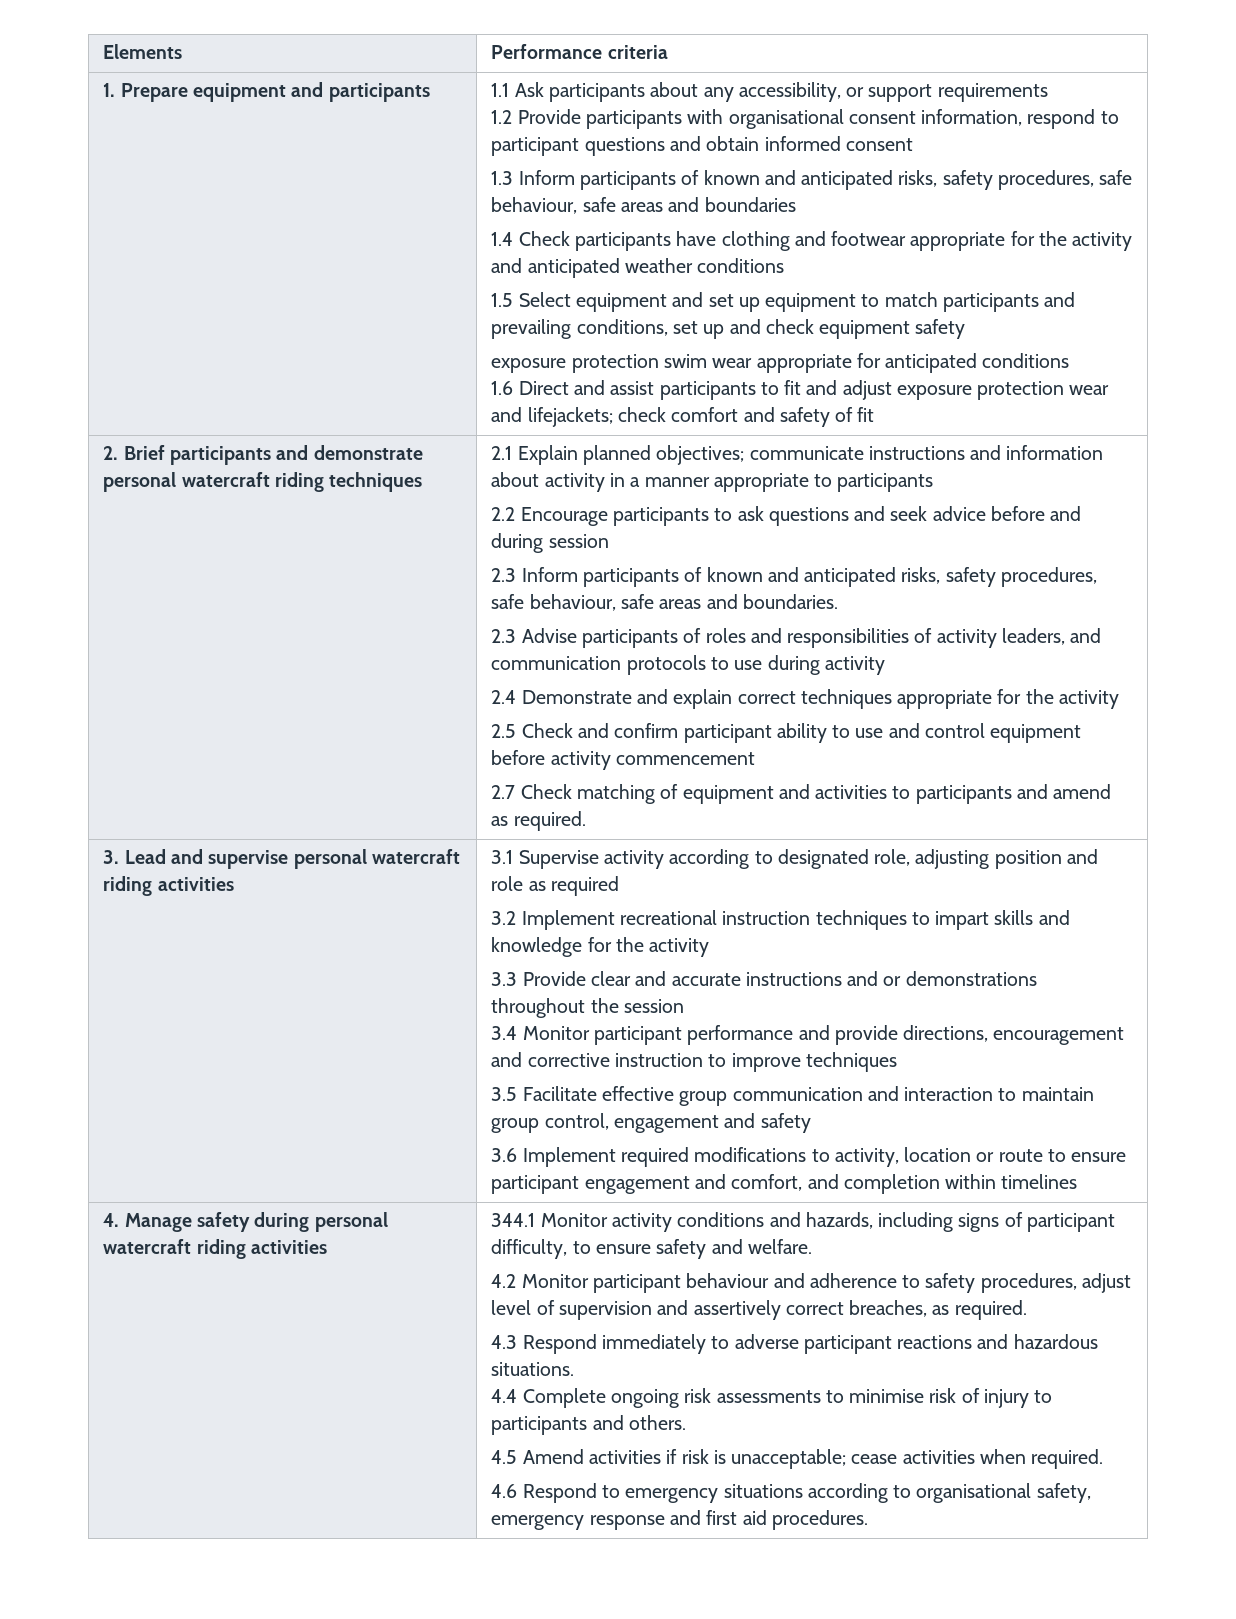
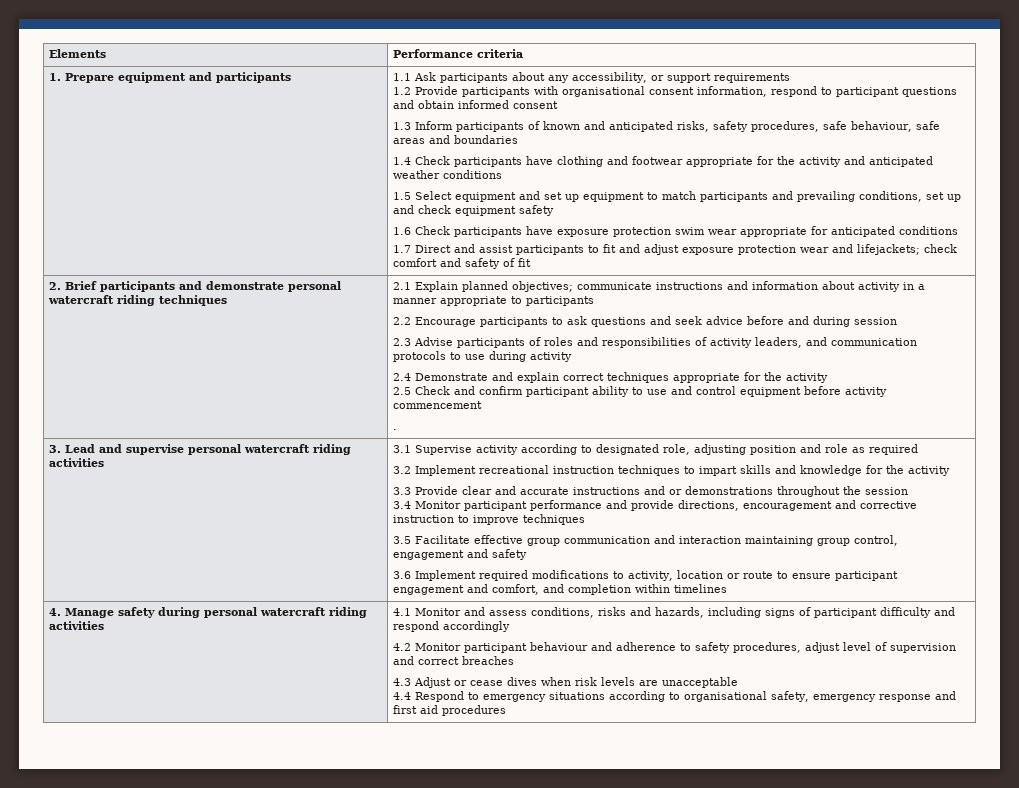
(966, 329) none -> [392,226,553,237] 1.6 Check participants have
[491,381,514,395] 1.6 -> [392,245,411,253] 1.7
[491,567,1097,587] [491,594,838,611] // 2.3 Inform participants of known and anticipated risks, safety procedures, safe behaviour, safe areas and boundaries. -> (897, 321) none
[491,784,1112,804] [491,811,586,831] 2.7 Check matching of equipment and activities to participants and amend as required. -> [392,429,397,430] .
[998,1087,1094,1101] to maintain -> [744,536,813,546] maintaining
[491,1212,765,1232] 344.1 Monitor activity conditions -> [392,607,626,618] 4.1 Monitor and assess conditions, risks
[491,1239,812,1259] difficulty, to ensure safety and welfare. -> [879,607,955,618] [392,621,510,632] difficulty and respond accordingly
[693,1300,1027,1320] [491,1334,1098,1354] [491,1362,575,1376] [491,1388,1053,1408] [491,1415,686,1435] [491,1449,1104,1469] [491,1484,518,1498] assertively correct breaches, as required. // 4.3 Respond immediately to adverse participant reactions and hazardous situations. // 4.4 Complete ongoing risk assessments to minimise risk of injury to participants and others. // 4.5 Amend activities if risk is unacceptable; cease activities when required. // 4.6 -> [417,656,514,665] [392,677,738,688] [392,692,411,700] correct breaches // 4.3 Adjust or cease dives when risk levels are unacceptable // 4.4
[771,1510,868,1530] procedures. -> [441,705,506,716] procedures

